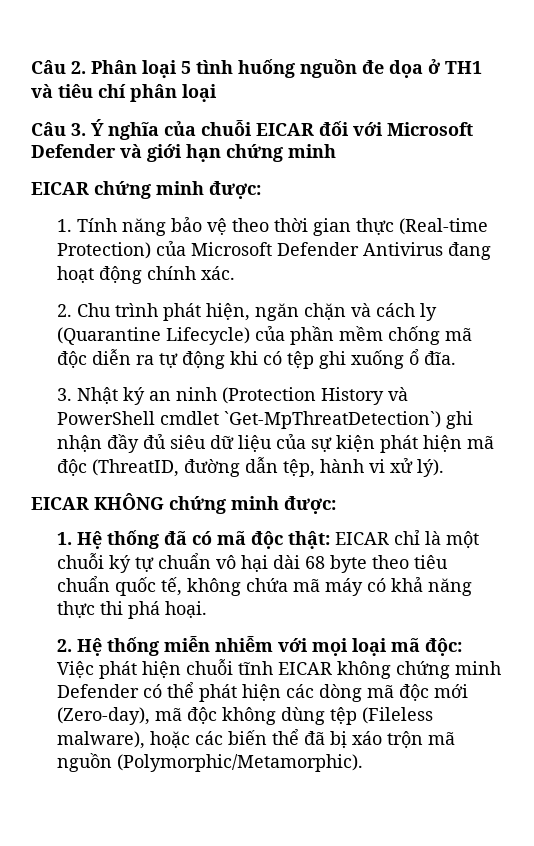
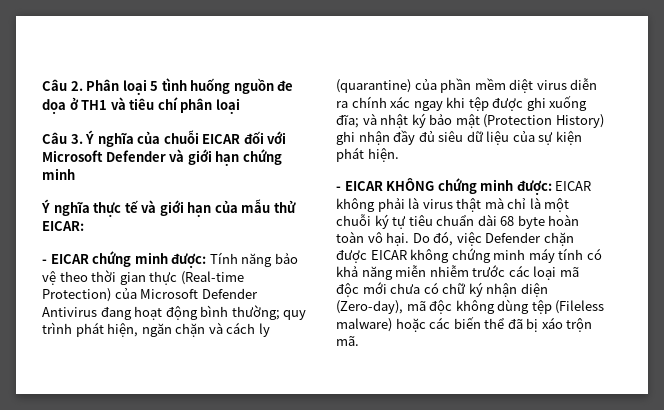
(336, 151) none -> [41,199,296,217] [42,221,84,231] [42,259,47,264] Ý nghĩa thực tế và giới hạn của mẫu thử EICAR: // -
[56,219,72,232] // 1. -> (207, 260) none
[146,266,235,280] [56,303,111,317] chính xác. // 2. Chu -> [200,305,307,320] bình thường; quy
[56,327,250,345] (Quarantine Lifecycle) -> [336,79,411,93] (quarantine)
[387,326,472,345] [56,349,456,369] [56,387,408,405] [56,411,441,429] chống mã độc diễn ra tự động khi có tệp ghi xuống ổ đĩa. // 3. Nhật ký an ninh (Protection History và PowerShell cmdlet `Get-MpThreatDetection`) -> [509,78,598,93] [336,95,588,111] [336,113,604,128] diệt virus diễn ra chính xác ngay khi tệp được ghi xuống đĩa; và nhật ký bảo mật (Protection History)
[422,435,494,452] [56,457,444,477] hiện mã độc (ThreatID, đường dẫn tệp, hành vi xử lý). // -> [367,148,399,162] [336,186,341,191] hiện. // -
[56,530,389,549] // 1. Hệ thống đã có mã độc thật: EICAR -> [555,181,592,191] [336,197,504,212] EICAR không phải là virus thật mà
[157,553,448,573] [56,576,472,596] [56,601,207,619] [56,636,462,656] [56,659,501,679] [56,682,468,702] chuẩn vô hại dài 68 byte theo tiêu chuẩn quốc tế, không chứa mã máy có khả năng thực thi phá hoại. // 2. Hệ thống miễn nhiễm với mọi loại mã độc: Việc phát hiện chuỗi tĩnh EICAR không chứng minh Defender có thể phát hiện các dòng mã độc mới -> [408,214,580,229] [336,231,574,246] [336,248,602,263] [336,265,579,280] [336,282,548,297] tiêu chuẩn dài 68 byte hoàn toàn vô hại. Do đó, việc Defender chặn được EICAR không chứng minh máy tính có khả năng miễn nhiễm trước các loại mã độc mới chưa có chữ ký nhận diện
[56,731,145,749] malware), -> [336,318,392,332] malware)
[427,732,455,745] [56,753,363,772] mã nguồn (Polymorphic/Metamorphic). -> [336,336,359,346] mã.

